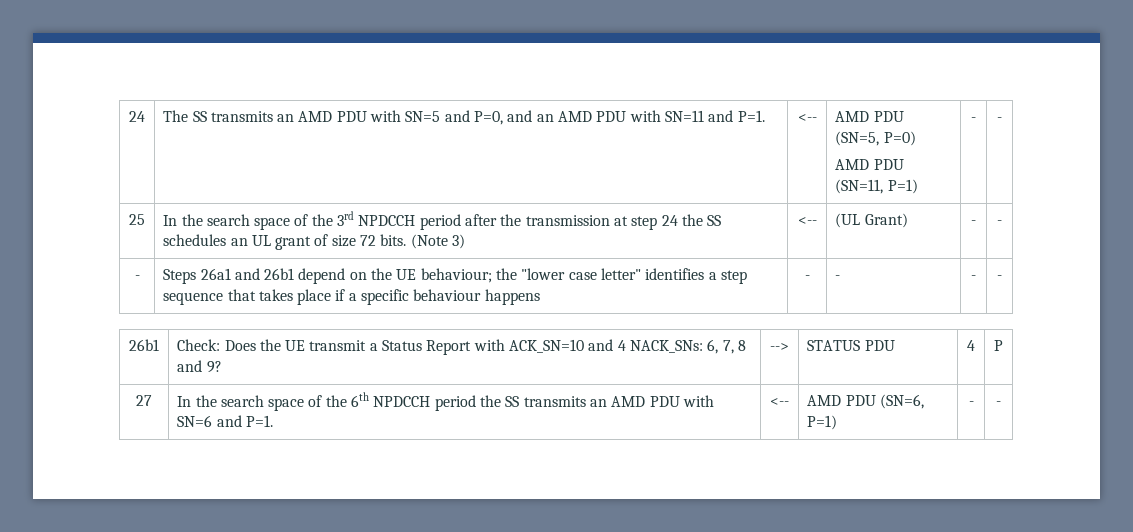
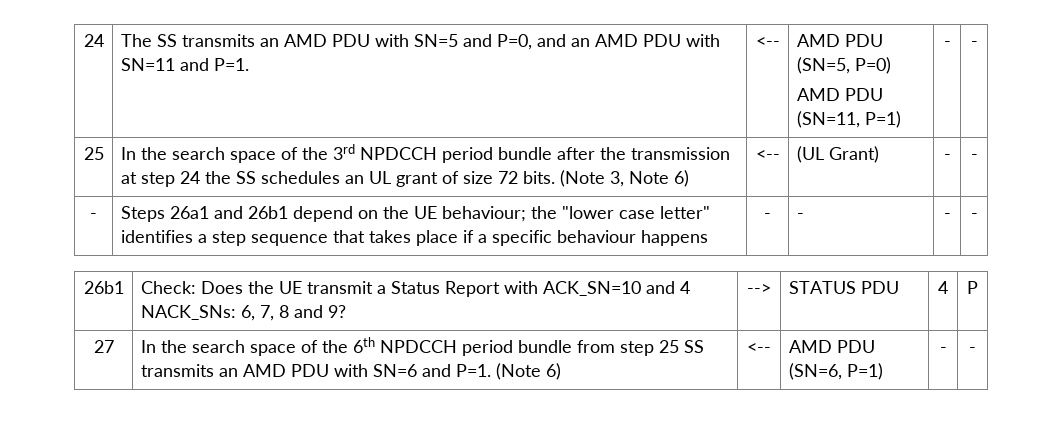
(461, 222) none -> [497,147,552,160] bundle
[452,234,466,249] 3) -> [609,170,689,187] 3, Note 6)
[480,395,502,407] the -> [517,340,679,356] bundle from step 25
(273, 421) none -> [495,363,561,380] (Note 6)

